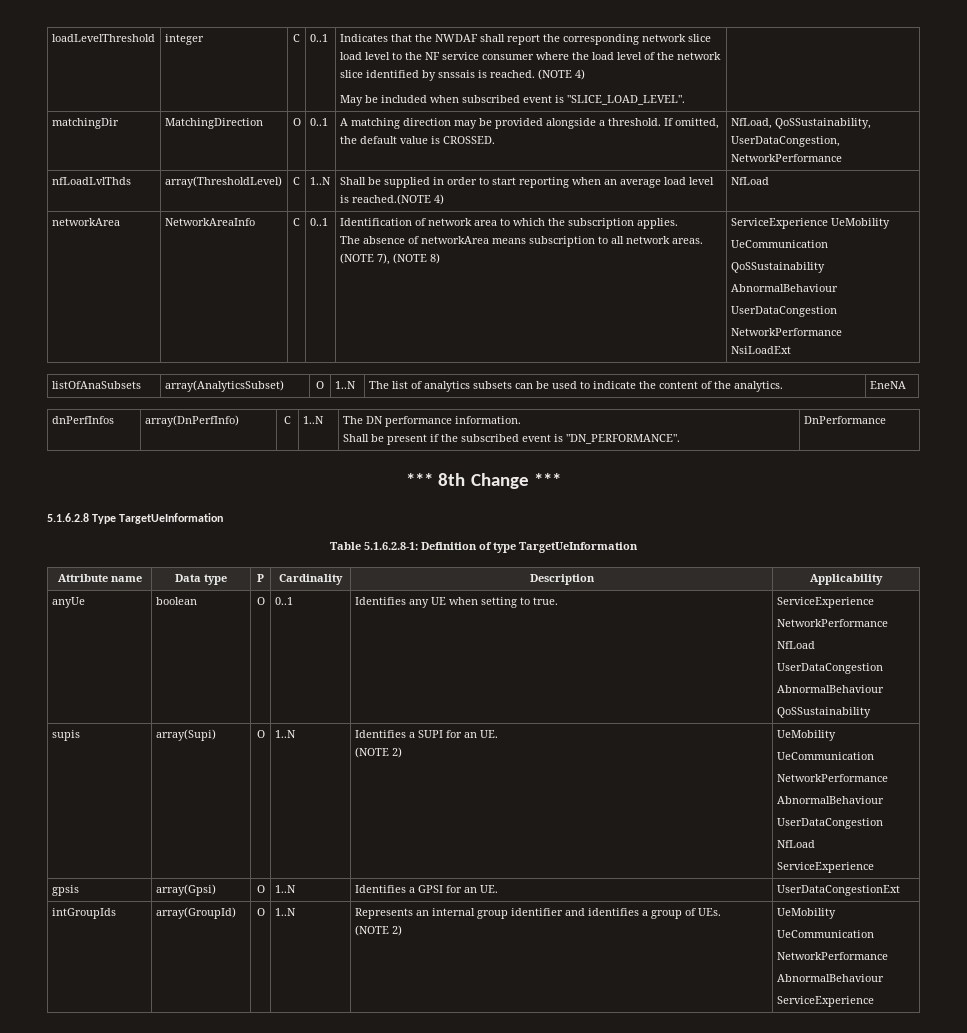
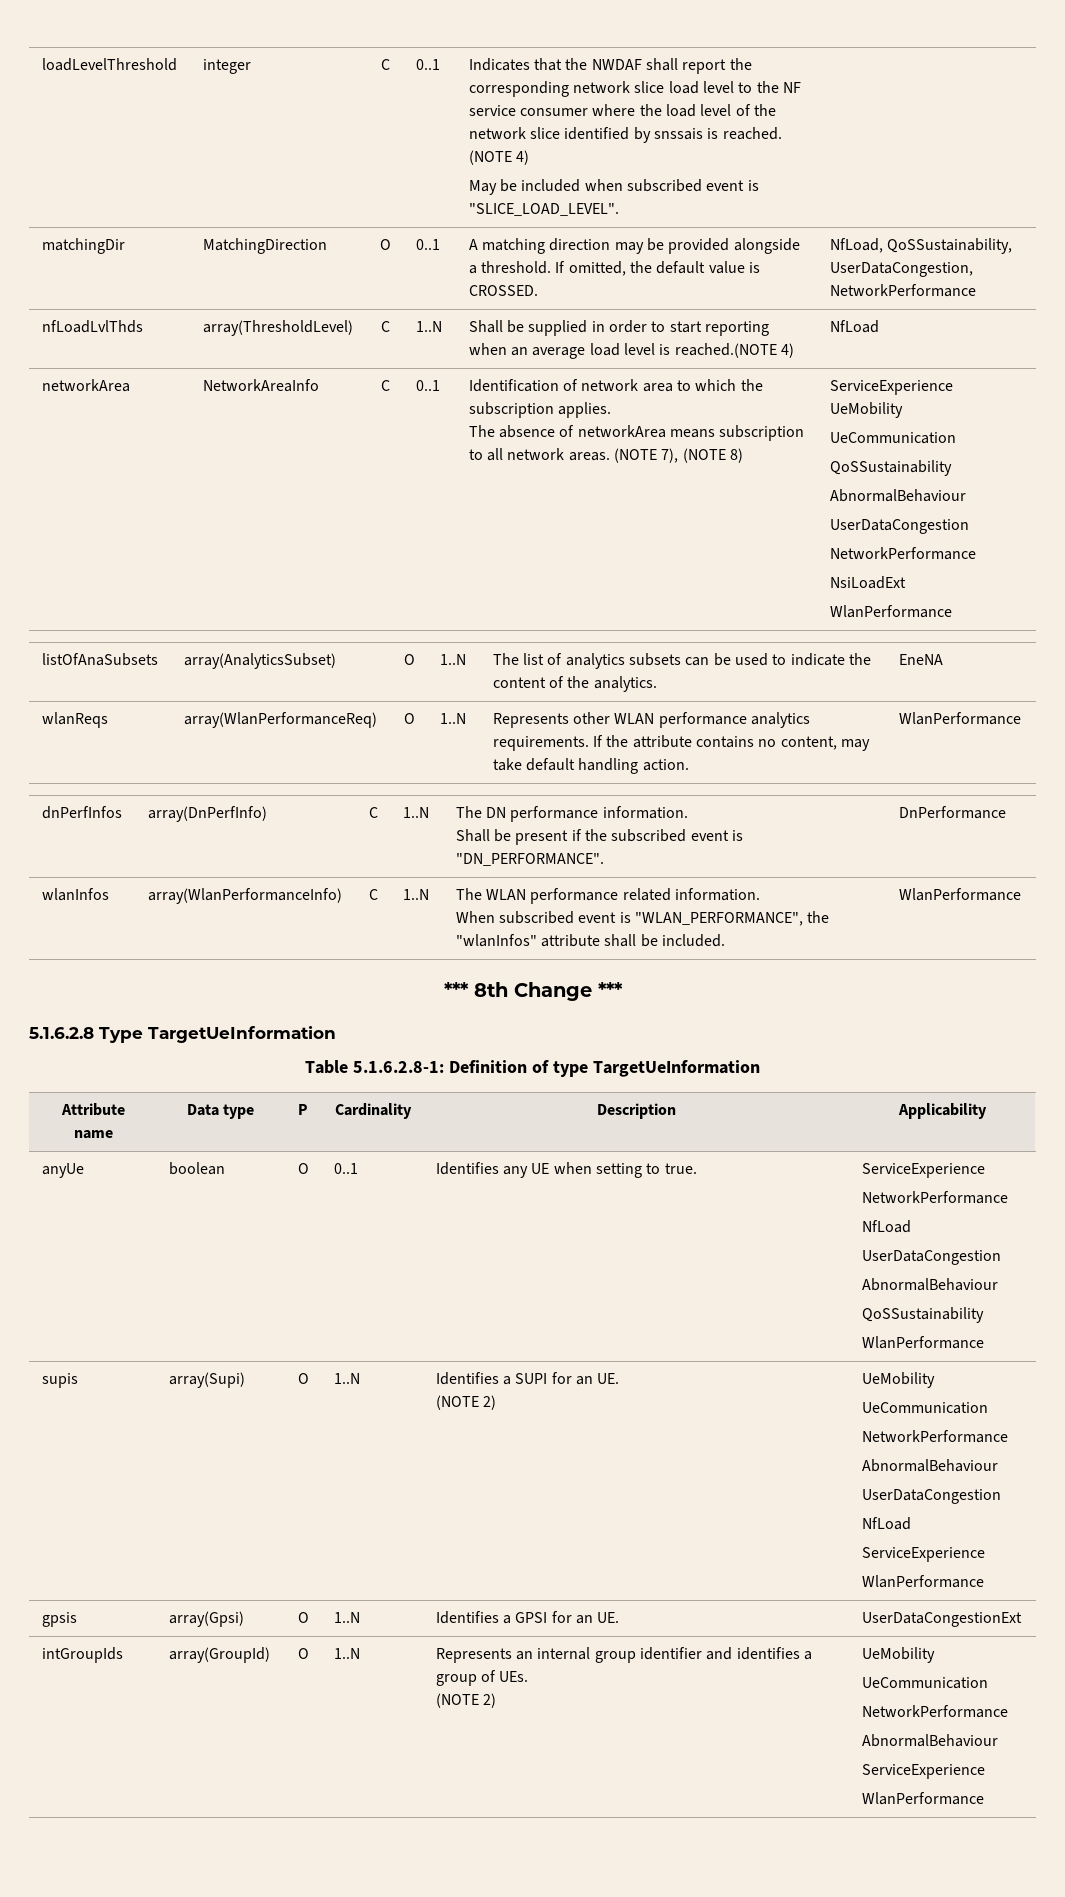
(791, 350) none -> [829,605,952,618] // WlanPerformance
(906, 385) none -> [41,712,108,728] [183,712,377,728] [403,713,415,724] [439,713,466,724] [492,712,810,728] [492,735,870,751] [492,758,689,774] [898,712,1021,725] // wlanReqs | array(WlanPerformanceReq) | O | 1..N | Represents other WLAN performance analytics requirements. If the attribute contains no content, may take default handling action. | WlanPerformance
(886, 420) none -> [41,888,109,901] [147,888,342,904] [368,889,378,900] [402,889,429,900] [455,888,760,904] [455,911,830,926] [455,934,725,947] [898,888,1021,901] // wlanInfos | array(WlanPerformanceInfo) | C | 1..N | The WLAN performance related information. // When subscribed event is "WLAN_PERFORMANCE", the "wlanInfos" attribute shall be included. | WlanPerformance
(871, 712) none -> [861,1336,984,1349] // WlanPerformance
(874, 867) none -> [861,1575,984,1588] // WlanPerformance
(874, 1001) none -> [861,1792,984,1805] // WlanPerformance

